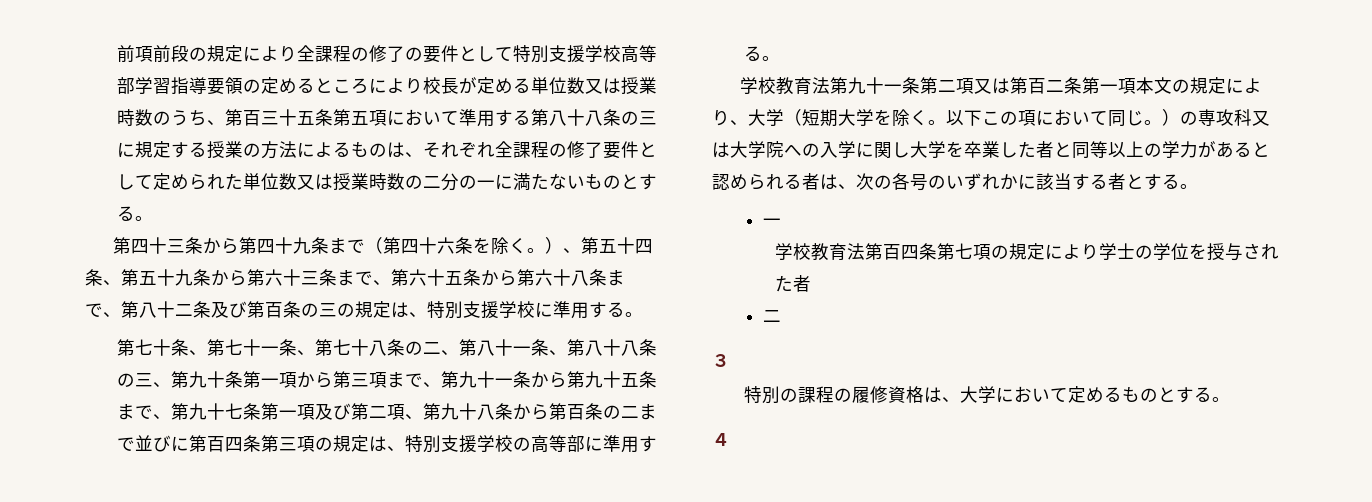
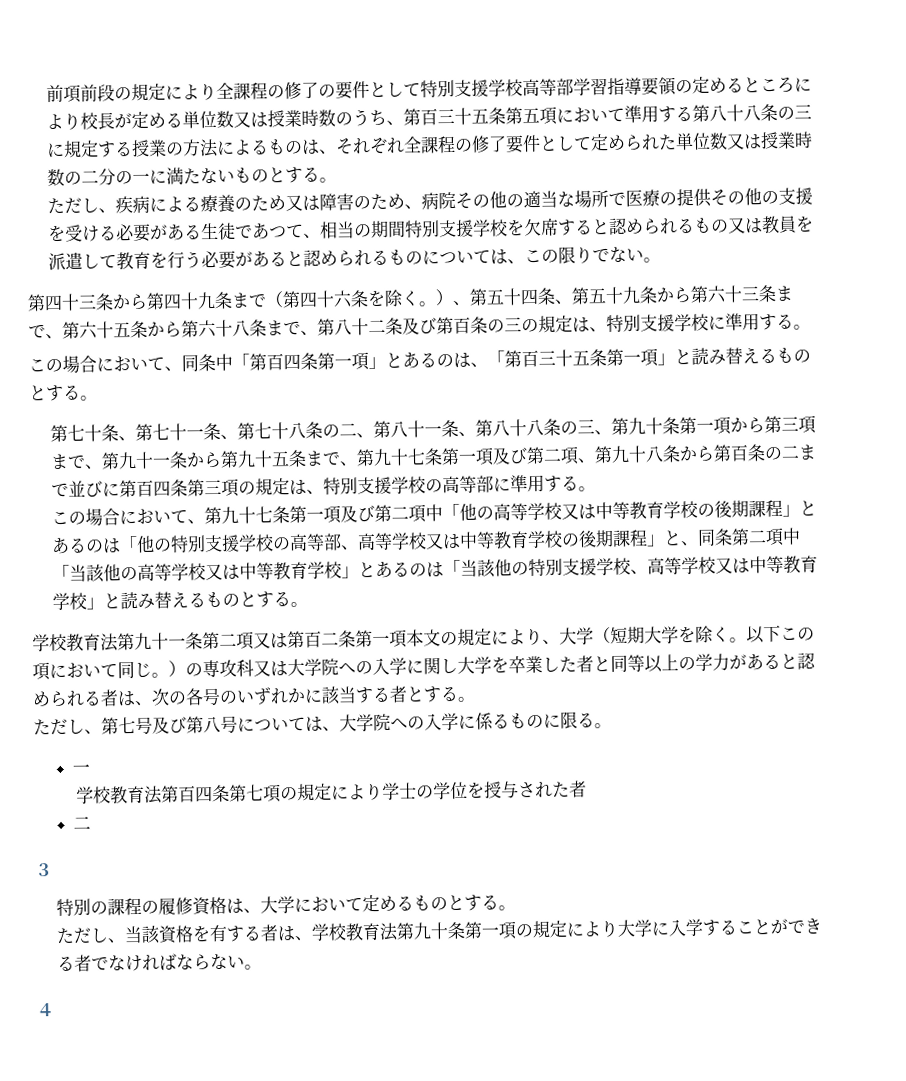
(153, 218) none -> [46,187,813,215] [47,215,814,243] [47,246,661,271] // ただし、疾病による療養のため又は障害のため、病院その他の適当な場所で医療の提供その他の支援を受ける必要がある生徒であつて、相当の期間特別支援学校を欠席すると認められるもの又は教員を派遣して教育を行う必要があると認められるものについては、この限りでない。
(643, 314) none -> [28,347,811,373] [29,384,98,402] // この場合において、同条中「第百四条第一項」とあるのは、「第百三十五条第一項」と読み替えるものとする。
(780, 58) none -> [50,499,817,526] [50,527,801,555] [51,555,818,583] [51,591,308,611] // この場合において、第九十七条第一項及び第二項中「他の高等学校又は中等教育学校の後期課程」とあるのは「他の特別支援学校の高等部、高等学校又は中等教育学校の後期課程」と、同条第二項中「当該他の高等学校又は中等教育学校」とあるのは「当該他の特別支援学校、高等学校又は中等教育学校」と読み替えるものとする。
(1198, 186) none -> [33,711,612,736] // ただし、第七号及び第八号については、大学院への入学に係るものに限る。
(1230, 399) none -> [55,918,822,945] [56,953,262,972] // ただし、当該資格を有する者は、学校教育法第九十条第一項の規定により大学に入学することができる者でなければならない。

